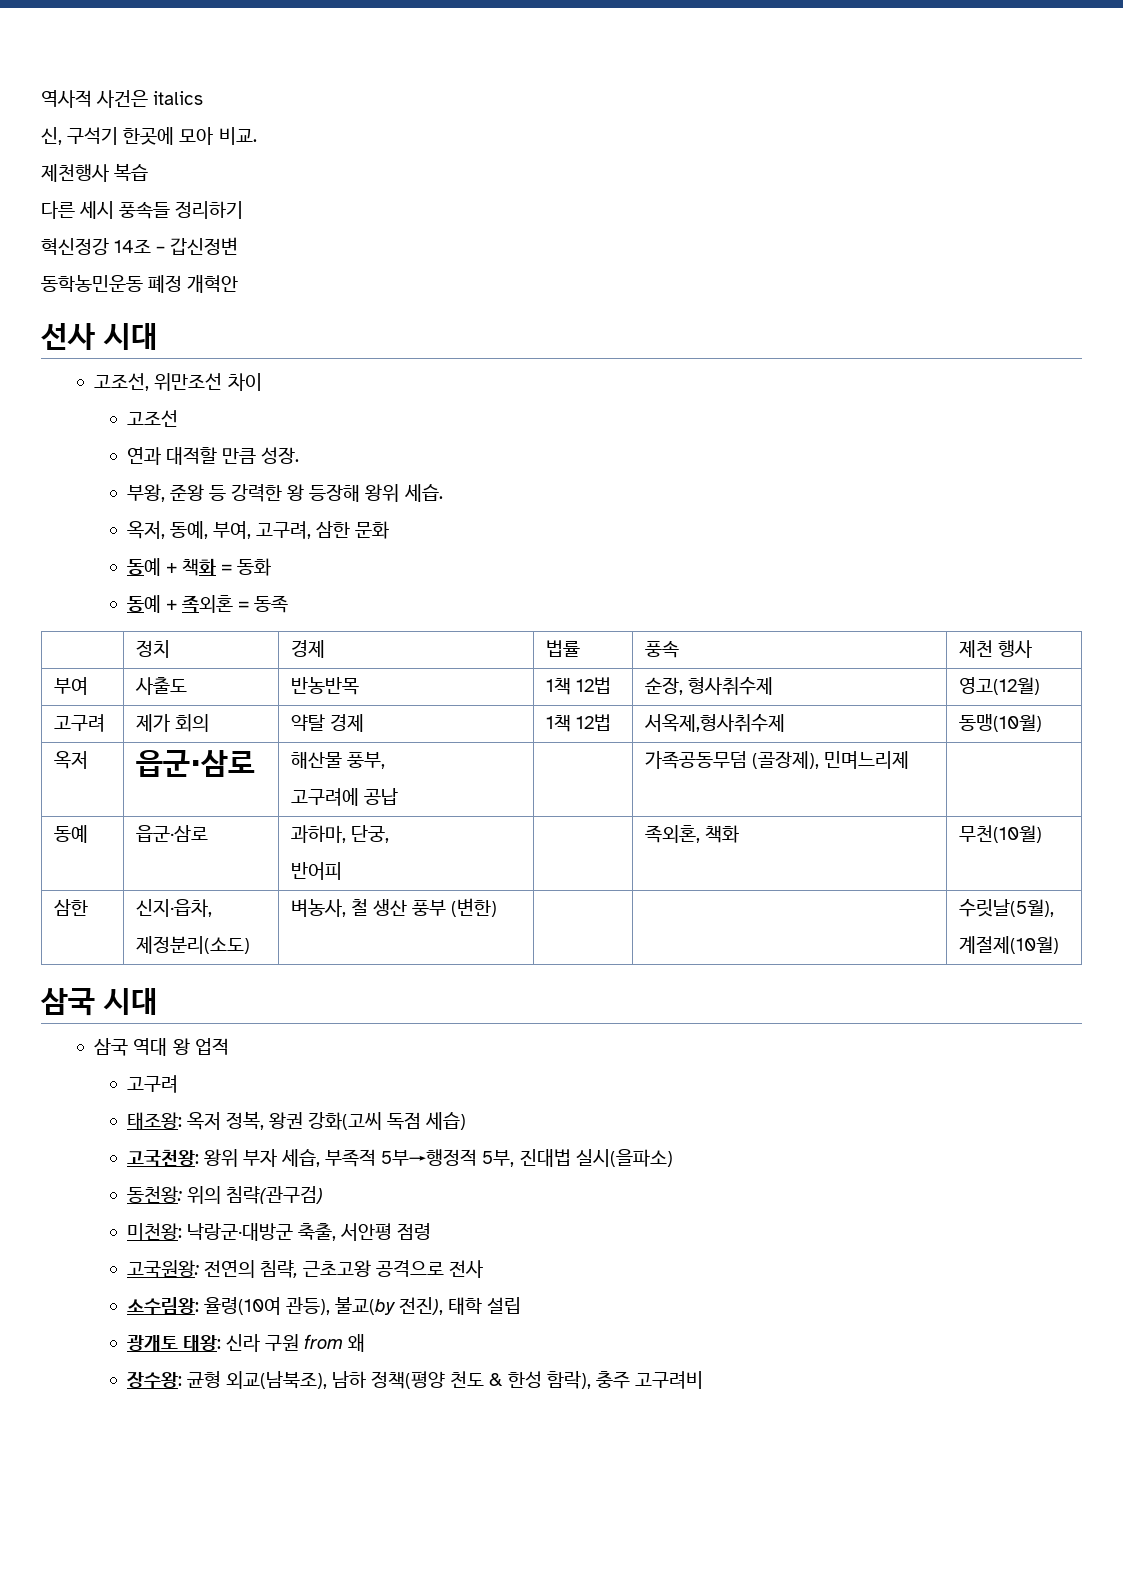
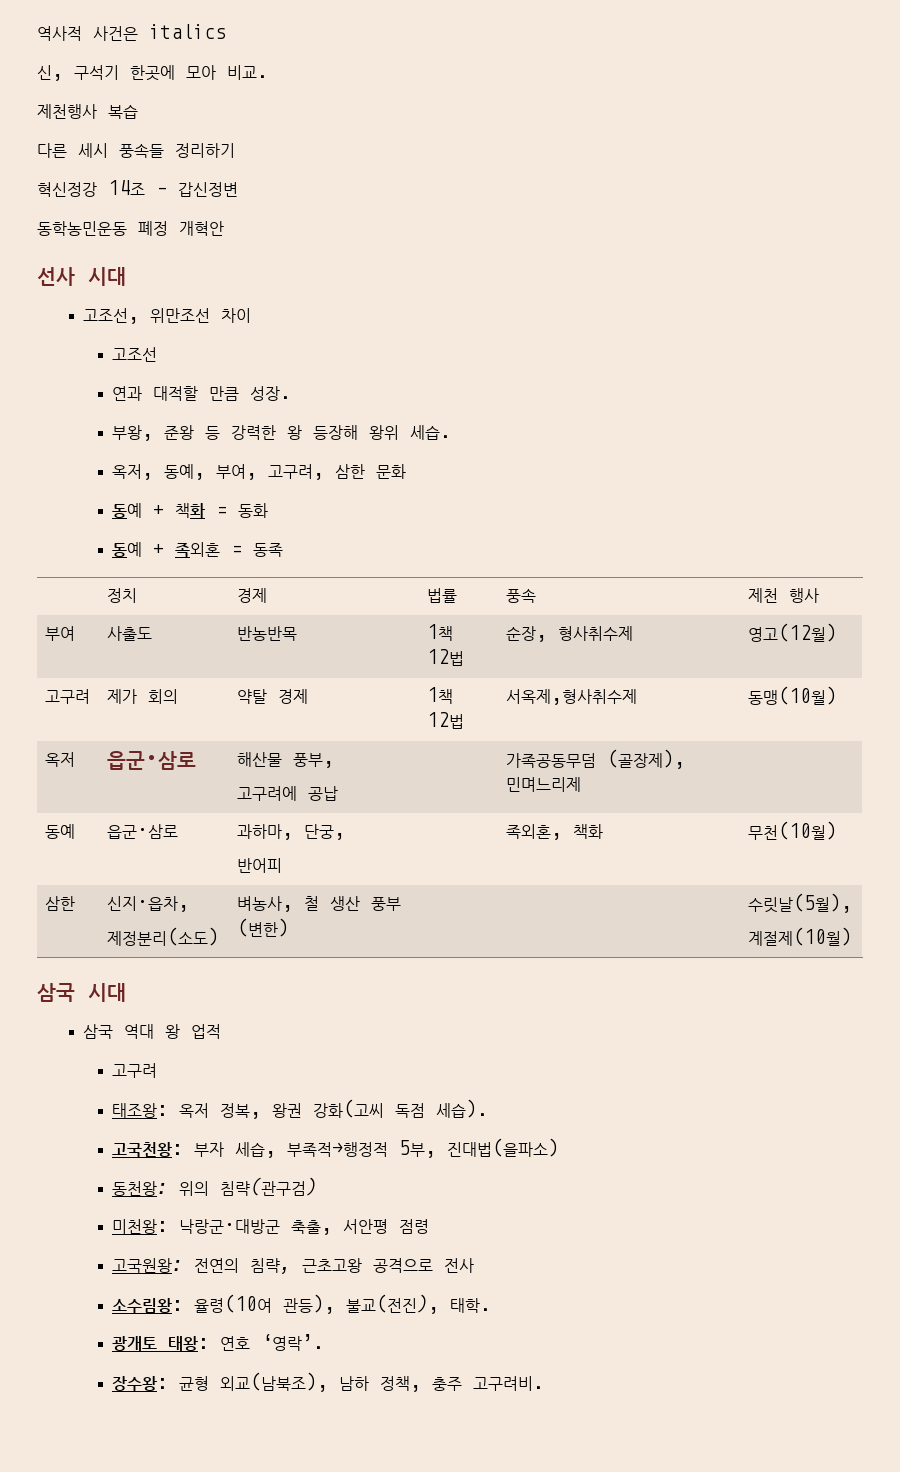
[425,1112,467,1130] 세습) -> [436,1099,489,1118] 세습).
[203,1149,238,1167] 왕위 -> (184, 1149) none
[325,1149,673,1167] 부족적 5부→행정적 5부, 진대법 실시(을파소) -> [287,1138,560,1158] 부족적→행정적 5부, 진대법(을파소)
[334,1297,522,1315] [126,1334,366,1352] [126,1371,703,1389] 불교(by 전진), 태학 설립 // 광개토 태왕: 신라 구원 from 왜 // 장수왕: 균형 외교(남북조), 남하 정책(평양 천도 & 한성 함락), 충주 고구려비 -> [346,1294,492,1314] [112,1334,325,1351] [112,1372,545,1392] 불교(전진), 태학. // 광개토 태왕: 연호 ‘영락’. // 장수왕: 균형 외교(남북조), 남하 정책, 충주 고구려비.

